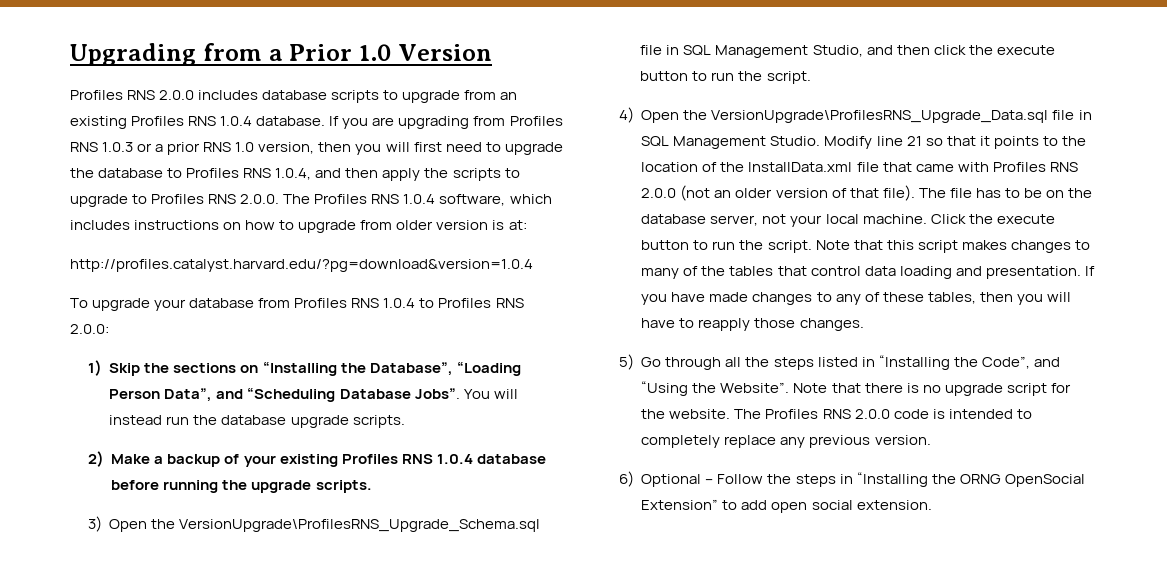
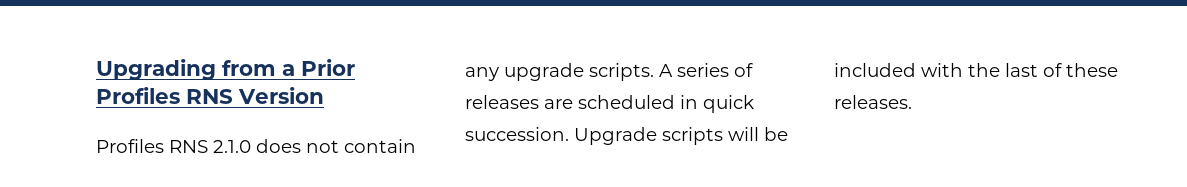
[359,44,391,61] 1.0 -> [96,87,233,104] Profiles RNS
[159,90,518,103] [70,116,563,129] [70,142,563,155] [70,168,520,181] [70,194,552,207] [70,220,527,233] [70,259,533,272] [70,298,524,311] [70,324,109,334] [87,360,521,376] [109,387,518,402] [109,415,405,428] [87,451,546,467] [111,480,372,493] [87,516,541,532] [640,45,1055,58] [640,71,811,84] [618,107,1092,123] [641,136,1086,149] [641,162,1078,172] [641,185,1092,201] [641,214,1055,227] [641,240,1090,253] [641,266,1095,279] [641,292,1071,305] [641,318,864,331] [618,354,1060,370] [641,381,1071,396] [641,409,1032,419] [641,435,931,448] [618,471,1085,487] [641,499,932,513] 2.0.0 includes database scripts to upgrade from an existing Profiles RNS 1.0.4 database. If you are upgrading from Profiles RNS 1.0.3 or a prior RNS 1.0 version, then you will first need to upgrade the database to Profiles RNS 1.0.4, and then apply the scripts to upgrade to Profiles RNS 2.0.0. The Profiles RNS 1.0.4 software, which includes instructions on how to upgrade from older version is at: // http://profiles.catalyst.harvard.edu/?pg=download&version=1.0.4 // To upgrade your database from Profiles RNS 1.0.4 to Profiles RNS 2.0.0: // 1) Skip the sections on “Installing the Database”, “Loading Person Data”, and “Scheduling Database Jobs”. You will instead run the database upgrade scripts. // 2) Make a backup of your existing Profiles RNS 1.0.4 database before running the upgrade scripts. // 3) Open the VersionUpgrade\ProfilesRNS_Upgrade_Schema.sql file in SQL Management Studio, and then click the execute button to run the script. // 4) Open the VersionUpgrade\ProfilesRNS_Upgrade_Data.sql file in SQL Management Studio. Modify line 21 so that it points to the location of the InstallData.xml file that came with Profiles RNS 2.0.0 (not an older version of that file). The file has to be on the database server, not your local machine. Click the execute button to run the script. Note that this script makes changes to many of the tables that control data loading and presentation. If you have made changes to any of these tables, then you will have to reapply those changes. // 5) Go through all the steps listed in “Installing the Code”, and “Using the Website”. Note that there is no upgrade script for the website. The Profiles RNS 2.0.0 code is intended to completely replace any previous version. // 6) Optional – Follow the steps in “Installing the ORNG OpenSocial Extension” to add open social extension. -> [213,139,416,153] [465,63,753,81] [465,95,754,113] [465,127,788,145] [834,63,1118,77] [834,95,912,109] 2.1.0 does not contain any upgrade scripts. A series of releases are scheduled in quick succession. Upgrade scripts will be included with the last of these releases.

